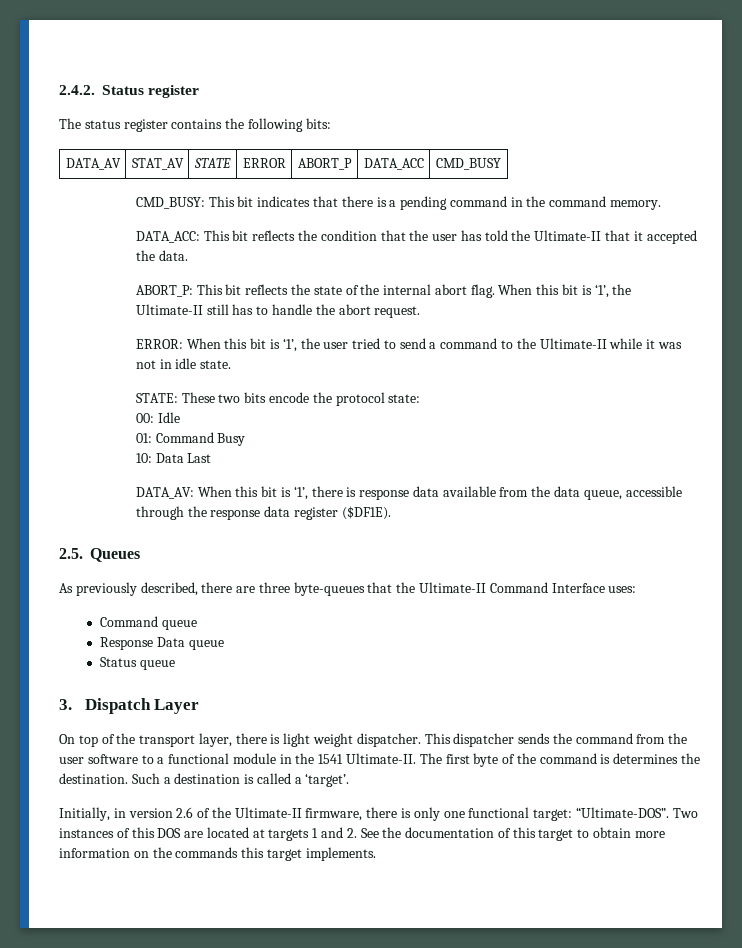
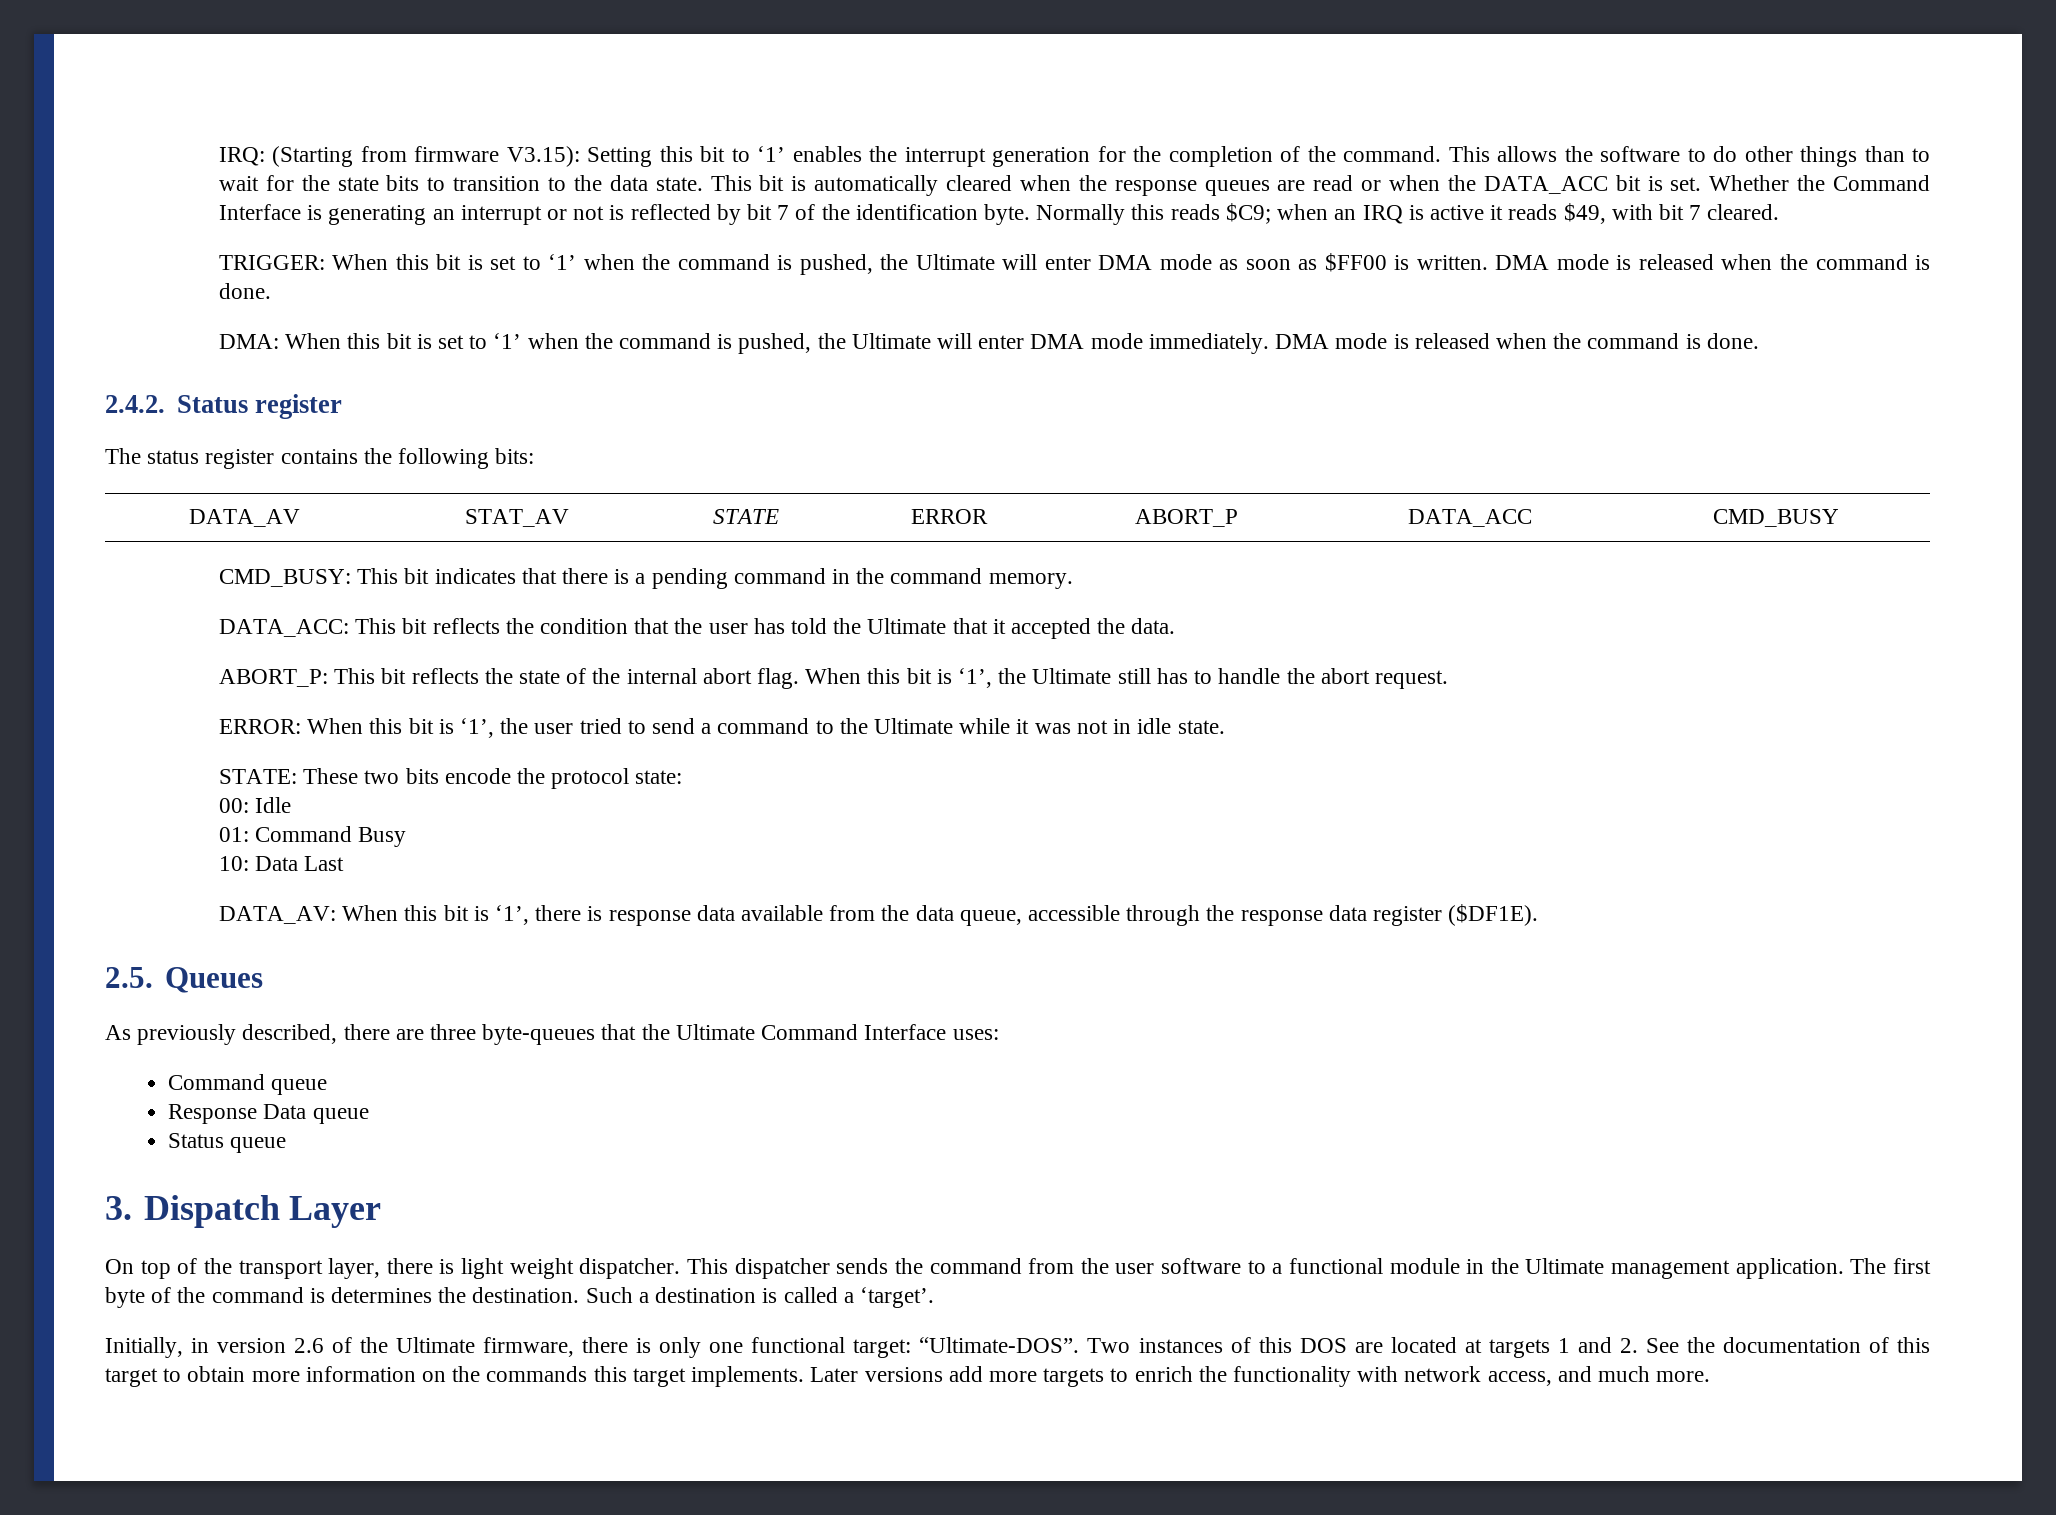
(59, 90) none -> [218,146,1930,167] [218,175,1931,196] [218,203,1780,225] [218,253,1930,275] [218,283,271,299] [218,333,1759,354] IRQ: (Starting from firmware V3.15): Setting this bit to ‘1’ enables the interrupt generation for the completion of the command. This allows the software to do other things than to wait for the state bits to transition to the data state. This bit is automatically cleared when the response queues are read or when the DATA_ACC bit is set. Whether the Command Interface is generating an interrupt or not is reflected by bit 7 of the identification byte. Normally this reads $C9; when an IRQ is active it reads $49, with bit 7 cleared. // TRIGGER: When this bit is set to ‘1’ when the command is pushed, the Ultimate will enter DMA mode as soon as $FF00 is written. DMA mode is released when the command is done. // DMA: When this bit is set to ‘1’ when the command is pushed, the Ultimate will enter DMA mode immediately. DMA mode is released when the command is done. //
[534,230,602,241] Ultimate-II -> [867,618,947,634] Ultimate
[135,304,203,315] Ultimate-II -> [1032,668,1112,684] Ultimate
[539,338,607,349] Ultimate-II -> [874,718,954,734] Ultimate
[419,582,487,593] Ultimate-II -> [675,1024,755,1040] Ultimate
[318,753,417,764] 1541 Ultimate-II. -> [1525,1258,1844,1279] Ultimate management application.
[234,807,302,818] Ultimate-II -> [396,1337,476,1353] Ultimate
(376, 854) none -> [810,1366,1711,1387] Later versions add more targets to enrich the functionality with network access, and much more.

